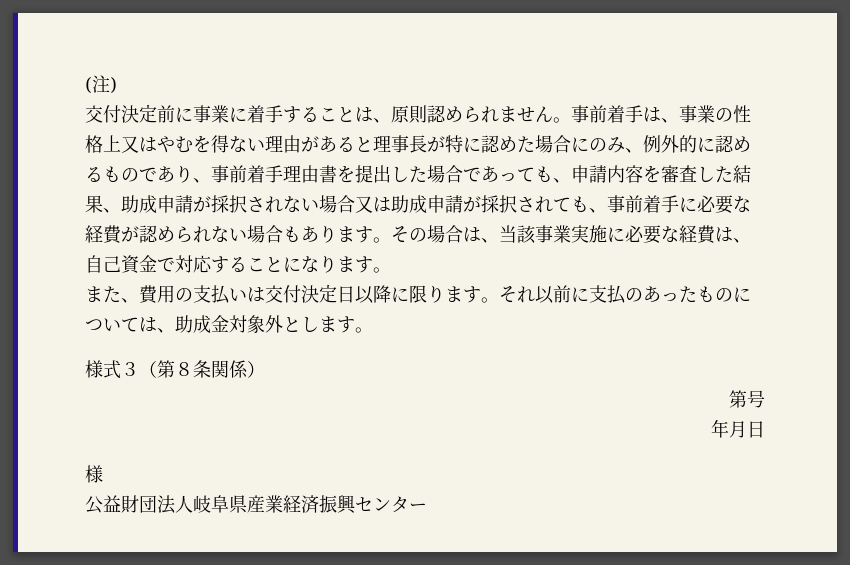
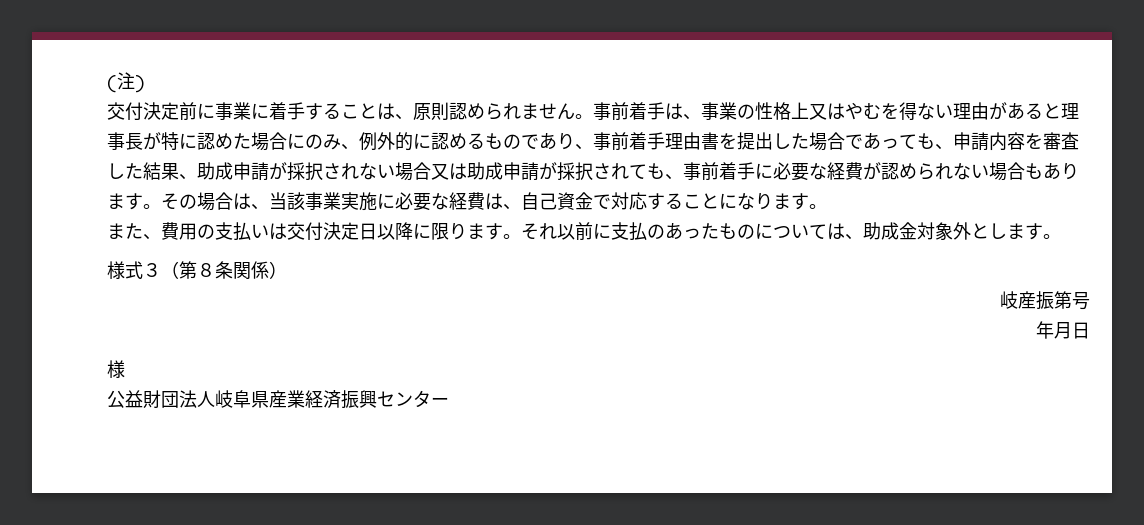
(265, 369) none -> [1000,291,1054,310] 岐産振

